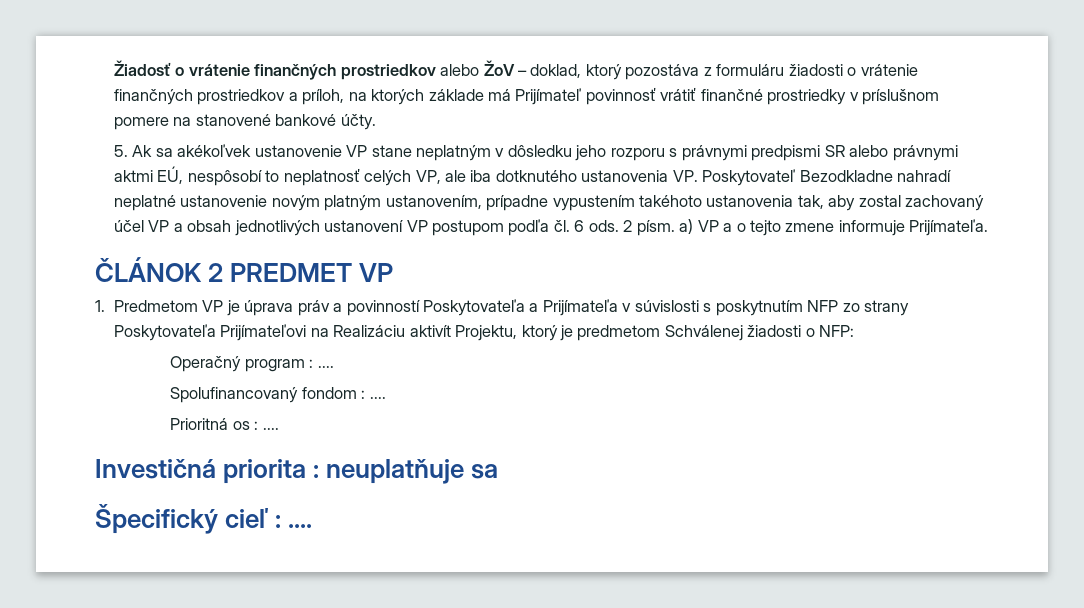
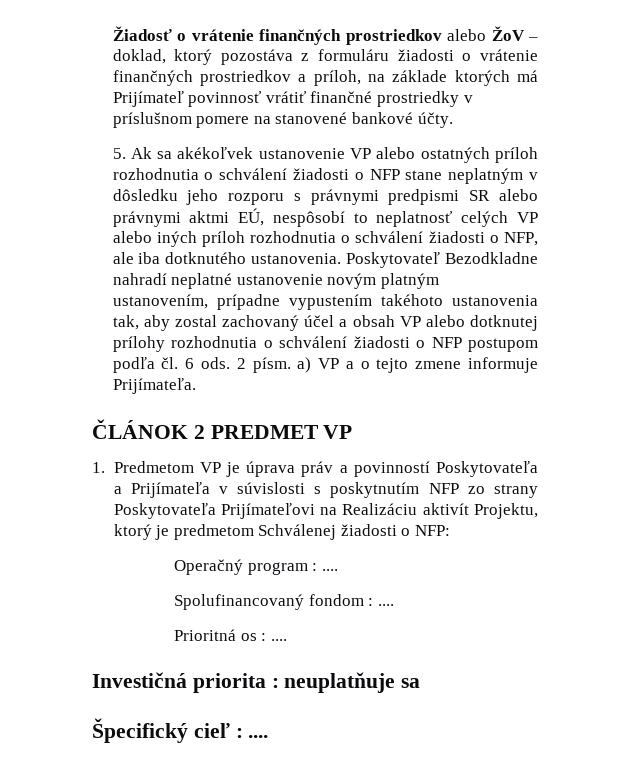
[371,89,484,105] ktorých základe -> [392,70,510,86] základe ktorých
(368, 151) none -> [376,147,538,163] [112,168,400,180] alebo ostatných príloh rozhodnutia o schválení žiadosti o NFP
[415,170,441,184] VP, -> [517,212,538,223] [112,231,538,247] VP alebo iných príloh rozhodnutia o schválení žiadosti o NFP,
[581,170,698,182] ustanovenia VP. -> [251,253,342,264] ustanovenia.
[148,220,170,232] VP -> (335, 321) none
[234,220,428,236] jednotlivých ustanovení VP -> [399,315,538,331] [112,336,462,352] VP alebo dotknutej prílohy rozhodnutia o schválení žiadosti o NFP

